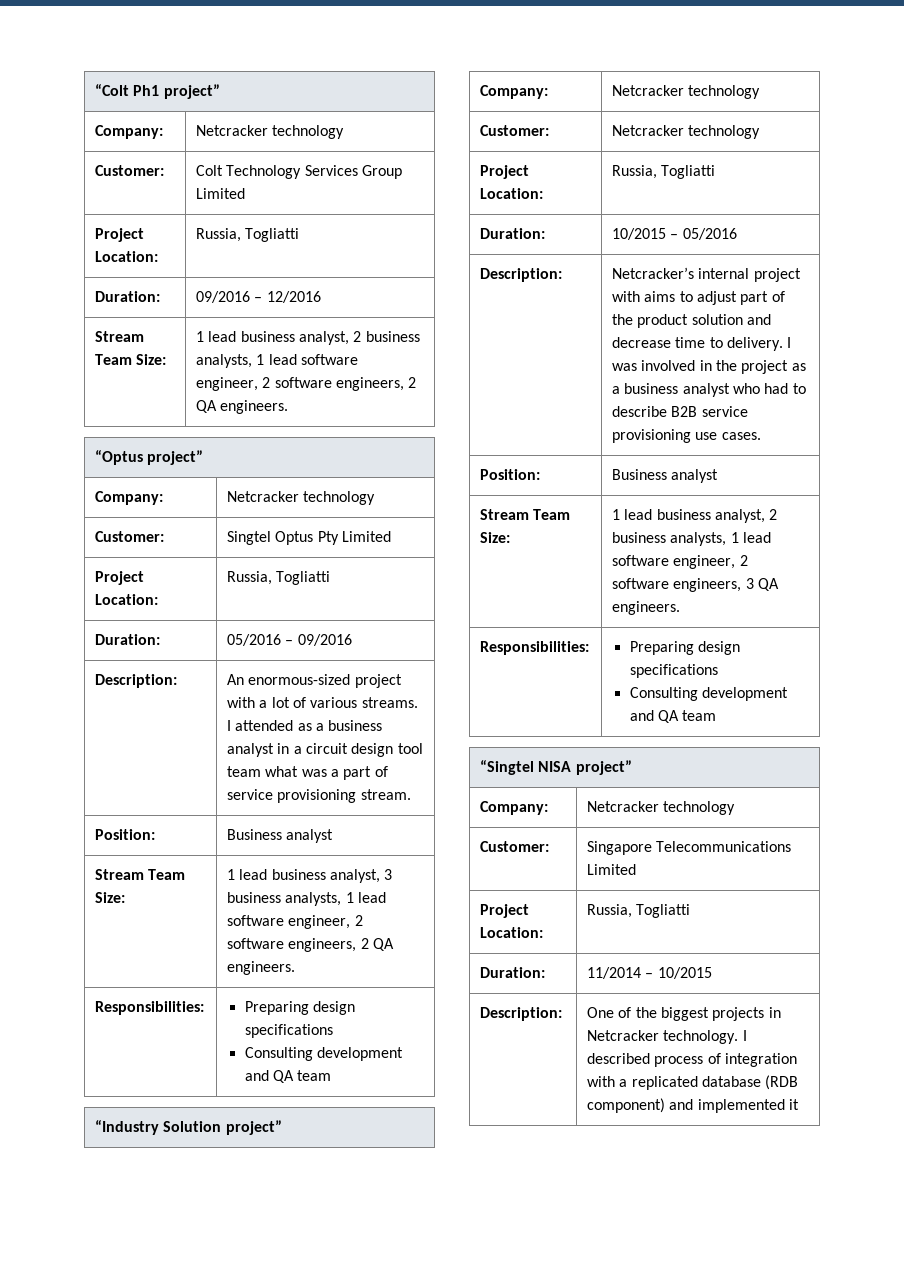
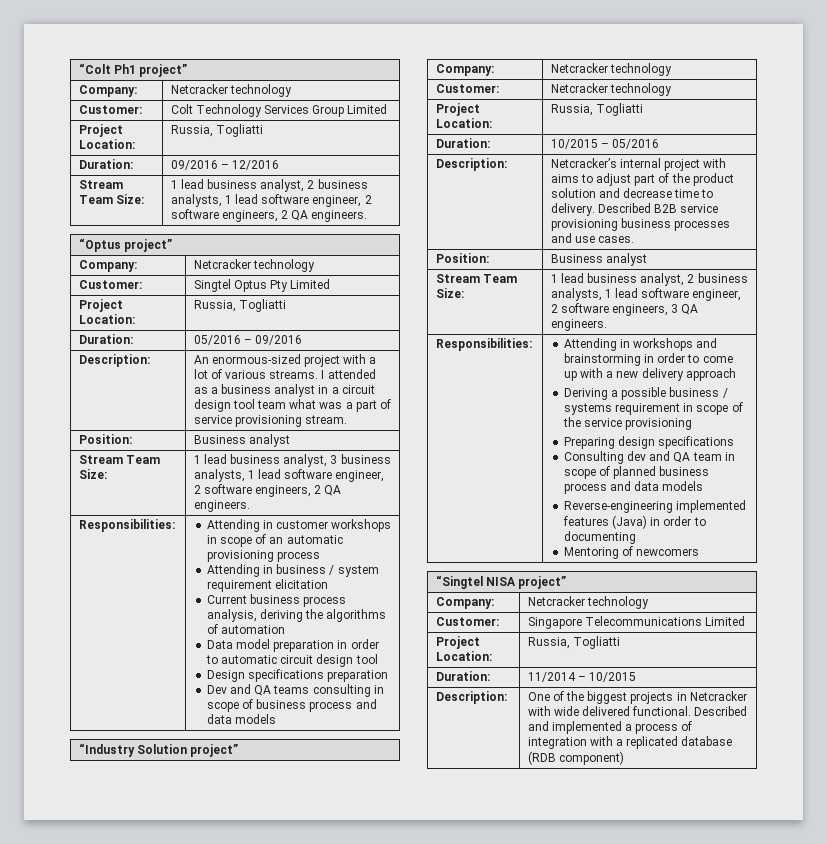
[244,1001,356,1015] [244,1024,333,1038] [244,1047,404,1061] [244,1070,332,1083] Preparing design specifications // Consulting development and QA team -> [206,519,392,532] [206,534,343,547] [206,550,320,562] [206,564,379,577] [206,579,328,592] [206,594,347,607] [206,609,387,622] [206,624,285,634] [206,639,379,652] [205,654,378,667] [206,669,389,682] [206,684,384,697] [206,699,377,712] [206,714,276,724] Attending in customer workshops in scope of an automatic provisioning process // Attending in business / system requirement elicitation // Current business process analysis, deriving the algorithms of automation // Data model preparation in order to automatic circuit design tool // Design specifications preparation // Dev and QA teams consulting in scope of business process and data models
[787,337,792,348] [612,360,806,374] [612,383,806,397] [612,406,748,417] [612,429,692,443] I was involved in the project as a business analyst who had to describe B2B service provisioning -> [597,203,719,213] [550,218,731,231] [550,233,572,243] Described B2B service provisioning business processes and
[629,641,741,655] [629,664,718,678] [629,687,789,701] [629,710,717,723] Preparing design specifications // Consulting development and QA team -> [563,338,718,351] [563,353,733,366] [563,368,736,381] [563,387,728,400] [563,402,743,415] [562,417,693,430] [563,436,735,449] [563,451,735,464] [563,466,710,479] [563,481,704,494] [563,500,746,513] [562,515,706,529] [563,531,636,544] [563,546,700,559] Attending in workshops and brainstorming in order to come up with a new delivery approach // Deriving a possible business / systems requirement in scope of the service provisioning // Preparing design specifications // Consulting dev and QA team in scope of planned business process and data models // Reverse-engineering implemented features (Java) in order to documenting // Mentoring of newcomers
[663,1030,747,1044] [587,1053,651,1064] technology. I described -> [527,706,748,716] [527,721,633,734] with wide delivered functional. Described and implemented a
[669,1099,800,1113] and implemented it -> (624, 758) none

